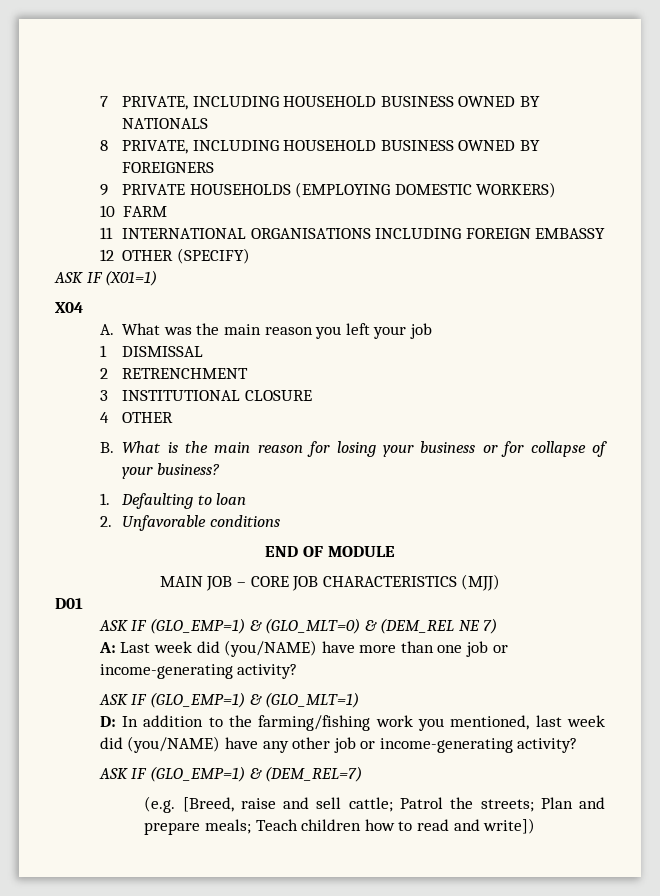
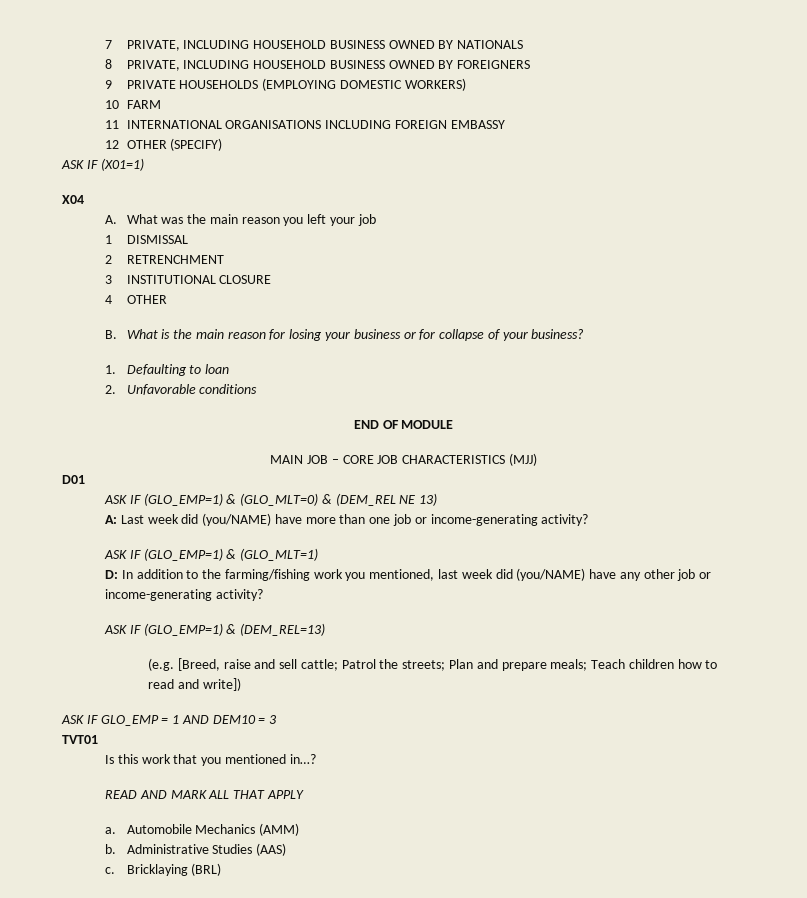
[483,618,498,634] 7) -> [419,493,438,506] 13)
[265,766,363,782] (DEM_REL=7) -> [240,623,326,636] (DEM_REL=13)
(536, 826) none -> [61,715,278,726] [62,735,98,744] [104,754,316,766] [104,790,304,799] [104,823,300,836] [104,843,287,856] [104,863,222,876] // ASK IF GLO_EMP = 1 AND DEM10 = 3 // TVT01 // Is this work that you mentioned in…? // READ AND MARK ALL THAT APPLY // a. Automobile Mechanics (AMM) // b. Administrative Studies (AAS) // c. Bricklaying (BRL)

